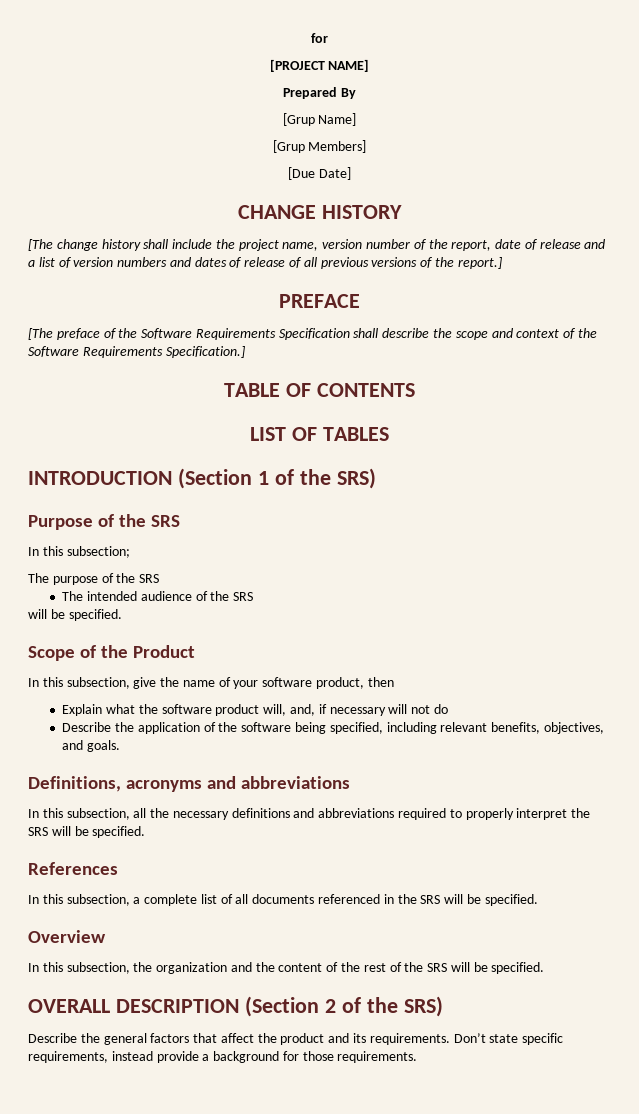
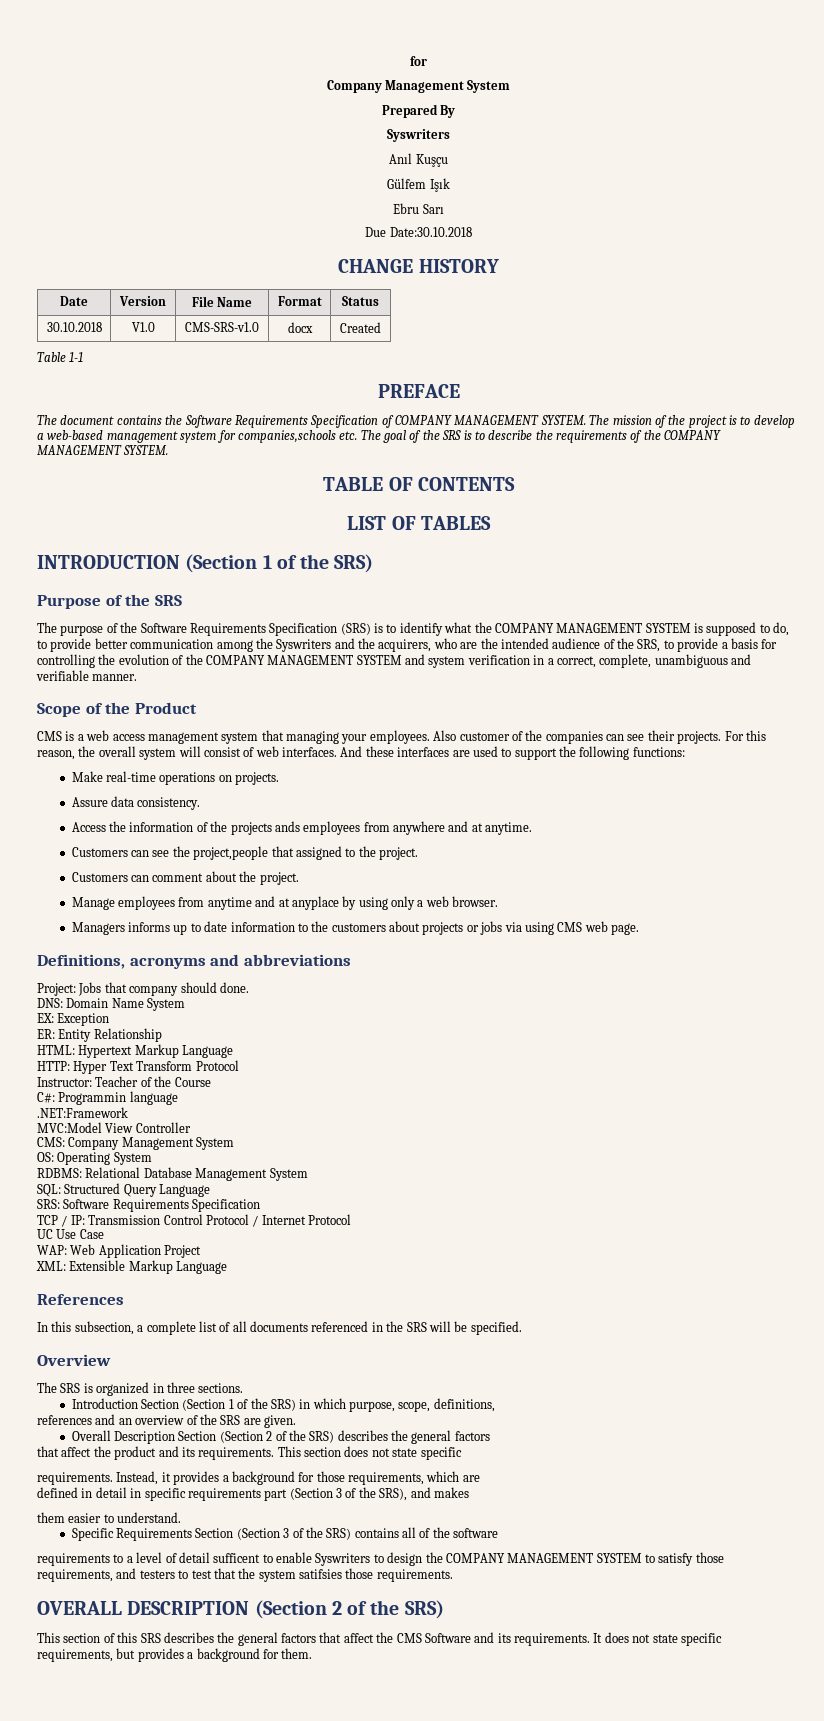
[269,59,370,72] [PROJECT NAME] -> [326,80,511,93] Company Management System
[282,113,357,126] [272,140,367,153] [288,167,351,180] [238,205,402,219] [28,239,606,251] [28,257,502,269] [279,294,360,308] [28,328,597,340] [28,346,245,358] [Grup Name] // [Grup Members] // [Due Date] // CHANGE HISTORY // [The change history shall include the project name, version number of the report, date of release and a list of version numbers and dates of release of all previous versions of the report.] // PREFACE // [The preface of the Software Requirements Specification shall describe the scope and context of the Software Requirements Specification.] -> [387,129,450,142] [389,153,448,167] [387,178,450,192] [393,203,444,214] [365,227,472,237] [338,259,499,273] [60,296,88,306] [119,296,166,306] [191,296,253,307] [277,296,322,306] [342,296,379,306] [46,322,102,332] [131,322,155,332] [185,322,259,332] [287,322,313,333] [340,322,381,333] [37,352,84,362] [377,384,460,398] [37,415,795,428] [37,430,722,443] [37,445,169,455] Syswriters // Anıl Kuşçu // Gülfem Işık // Ebru Sarı // Due Date:30.10.2018 // CHANGE HISTORY // Date | Version | File Name | Format | Status // 30.10.2018 | V1.0 | CMS-SRS-v1.0 | docx | Created // Table 1-1 // PREFACE // The document contains the Software Requirements Specification of COMPANY MANAGEMENT SYSTEM. The mission of the project is to develop a web-based management system for companies,schools etc. The goal of the SRS is to describe the requirements of the COMPANY MANAGEMENT SYSTEM.
[28,546,130,558] // In this subsection; -> (182, 600) none
[139,574,160,583] [62,591,254,601] [28,609,122,621] [28,645,196,661] [28,677,394,689] [62,704,448,716] [62,722,604,734] [62,740,121,752] [28,776,351,792] [28,808,591,820] [28,826,146,838] SRS // The intended audience of the SRS // will be specified. // Scope of the Product // In this subsection, give the name of your software product, then // Explain what the software product will, and, if necessary will not do // Describe the application of the software being specified, including relevant benefits, objectives, and goals. // Definitions, acronyms and abbreviations // In this subsection, all the necessary definitions and abbreviations required to properly interpret the SRS will be specified. -> [140,622,790,636] [37,638,778,652] [37,654,751,668] [36,670,138,681] [37,702,197,717] [37,730,766,744] [37,746,685,760] [71,771,280,785] [71,796,201,810] [71,821,533,835] [71,846,419,860] [71,871,299,885] [71,896,499,910] [71,921,640,935] [37,954,351,969] [37,982,249,996] [37,998,186,1011] [37,1013,110,1026] [37,1028,162,1042] [37,1044,234,1058] [37,1060,239,1074] [37,1076,211,1087] [37,1091,178,1105] [37,1107,128,1118] [37,1122,191,1133] [37,1137,235,1150] [37,1152,152,1165] [37,1167,308,1181] [37,1183,211,1197] [37,1199,261,1212] [37,1214,351,1227] [37,1229,104,1239] [37,1244,202,1258] [36,1260,228,1274] Software Requirements Specification (SRS) is to identify what the COMPANY MANAGEMENT SYSTEM is supposed to do, to provide better communication among the Syswriters and the acquirers, who are the intended audience of the SRS, to provide a basis for controlling the evolution of the COMPANY MANAGEMENT SYSTEM and system verification in a correct, complete, unambiguous and verifiable manner. // Scope of the Product // CMS is a web access management system that managing your employees. Also customer of the companies can see their projects. For this reason, the overall system will consist of web interfaces. And these interfaces are used to support the following functions: // Make real-time operations on projects. // Assure data consistency. // Access the information of the projects ands employees from anywhere and at anytime. // Customers can see the project,people that assigned to the project. // Customers can comment about the project. // Manage employees from anytime and at anyplace by using only a web browser. // Managers informs up to date information to the customers about projects or jobs via using CMS web page. // Definitions, acronyms and abbreviations // Project: Jobs that company should done. // DNS: Domain Name System // EX: Exception // ER: Entity Relationship // HTML: Hypertext Markup Language // HTTP: Hyper Text Transform Protocol // Instructor: Teacher of the Course // C#: Programmin language // .NET:Framework // MVC:Model View Controller // CMS: Company Management System // OS: Operating System // RDBMS: Relational Database Management System // SQL: Structured Query Language // SRS: Software Requirements Specification // TCP / IP: Transmission Control Protocol / Internet Protocol // UC Use Case // WAP: Web Application Project // XML: Extensible Markup Language
[28,962,545,974] In this subsection, the organization and the content of the rest of the SRS will be specified. -> [37,1382,244,1396] [71,1398,495,1412] [37,1414,296,1428] [71,1430,490,1444] [37,1446,462,1460] [37,1471,480,1485] [37,1487,469,1501] [37,1512,182,1523] [71,1527,499,1541] [37,1552,724,1566] [37,1568,453,1582] The SRS is organized in three sections. // Introduction Section (Section 1 of the SRS) in which purpose, scope, definitions, // references and an overview of the SRS are given. // Overall Description Section (Section 2 of the SRS) describes the general factors // that affect the product and its requirements. This section does not state specific // requirements. Instead, it provides a background for those requirements, which are // defined in detail in specific requirements part (Section 3 of the SRS), and makes // them easier to understand. // Specific Requirements Section (Section 3 of the SRS) contains all of the software // requirements to a level of detail sufficent to enable Syswriters to design the COMPANY MANAGEMENT SYSTEM to satisfy those requirements, and testers to test that the system satifsies those requirements.
[28,1033,77,1043] Describe -> [37,1632,214,1643] This section of this SRS describes
[280,1033,486,1045] product and its requirements. Don’t -> [396,1632,651,1646] CMS Software and its requirements. It does not
[111,1051,418,1063] instead provide a background for those requirements. -> [116,1648,313,1662] but provides a background for them.

